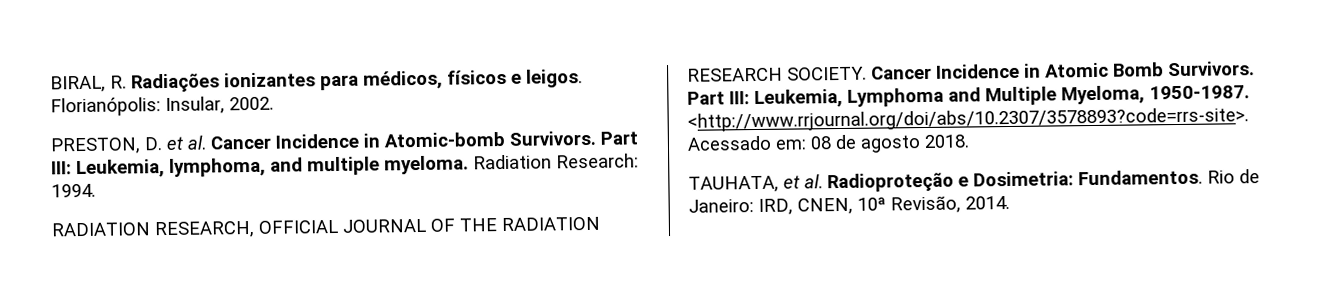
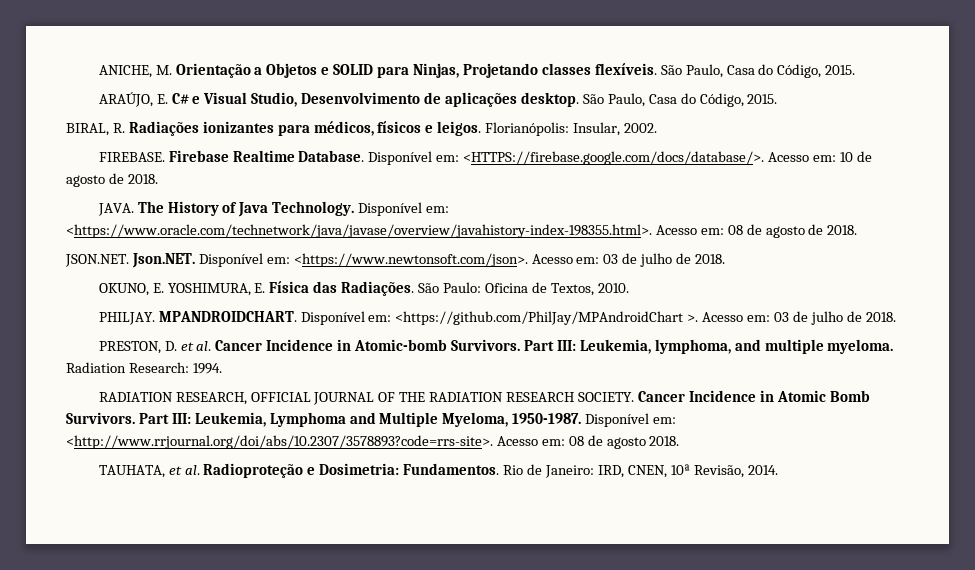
(50, 84) none -> [98,63,856,78] [98,92,778,107] ANICHE, M. Orientação a Objetos e SOLID para Ninjas, Projetando classes flexíveis. São Paulo, Casa do Código, 2015. // ARAÚJO, E. C# e Visual Studio, Desenvolvimento de aplicações desktop. São Paulo, Casa do Código, 2015. //
(274, 103) none -> [98,150,872,165] [66,173,158,187] [97,201,450,217] [66,224,858,238] [65,253,726,268] [98,281,629,296] [98,311,896,325] // FIREBASE. Firebase Realtime Database. Disponível em: <HTTPS://firebase.google.com/docs/database/>. Acesso em: 10 de agosto de 2018. // JAVA. The History of Java Technology. Disponível em: <https://www.oracle.com/technetwork/java/javase/overview/javahistory-index-198355.html>. Acesso em: 08 de agosto de 2018. // JSON.NET. Json.NET. Disponível em: <https://www.newtonsoft.com/json>. Acesso em: 03 de julho de 2018. // OKUNO, E. YOSHIMURA, E. Física das Radiações. São Paulo: Oficina de Textos, 2010. // PHILJAY. MPANDROIDCHART. Disponível em: <https://github.com/PhilJay/MPAndroidChart >. Acesso em: 03 de julho de 2018.
[687,107,1249,132] [687,135,772,151] <http://www.rrjournal.org/doi/abs/10.2307/3578893?code=rrs-site>. Acessado -> [585,413,677,427] [66,435,538,449] Disponível em: <http://www.rrjournal.org/doi/abs/10.2307/3578893?code=rrs-site>. Acesso

